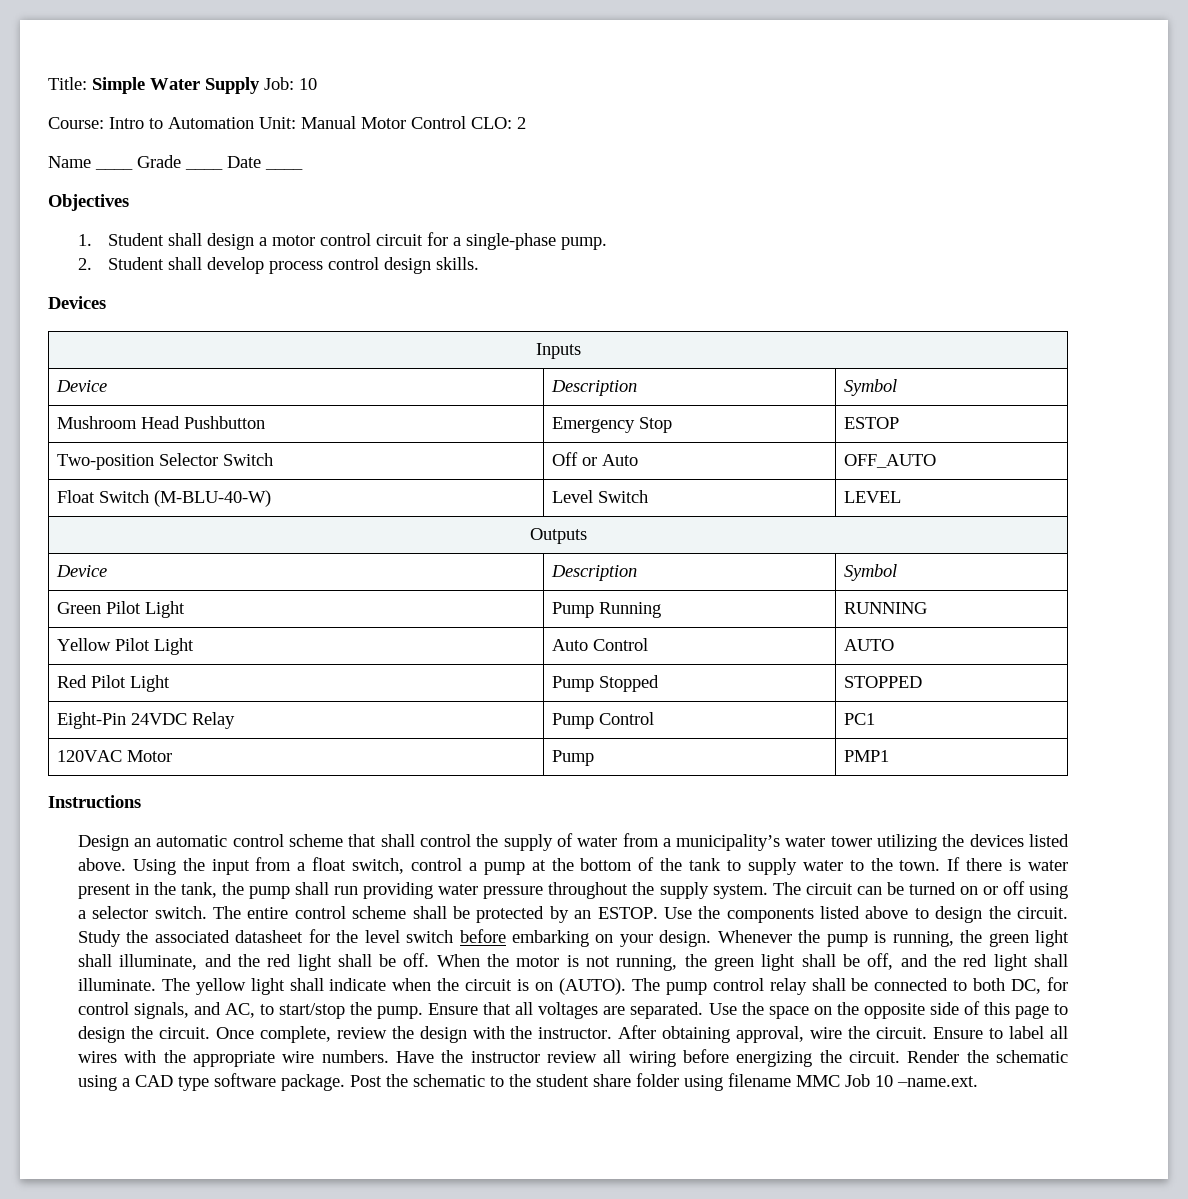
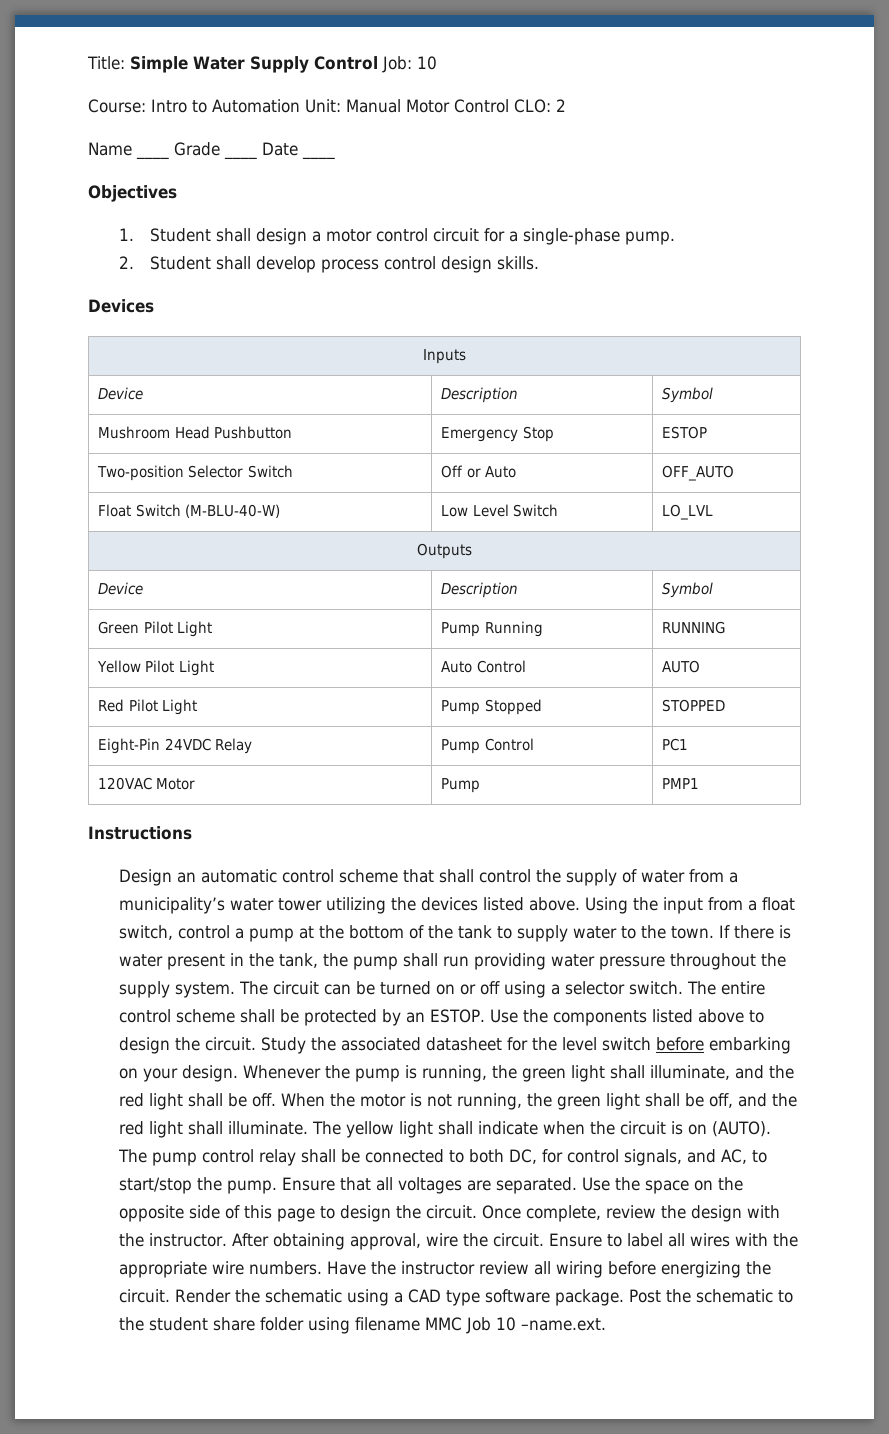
(260, 85) none -> [314,56,378,70] Control
(272, 498) none -> [441,505,469,517] Low
[844,491,902,503] LEVEL -> [662,504,714,520] LO_LVL

